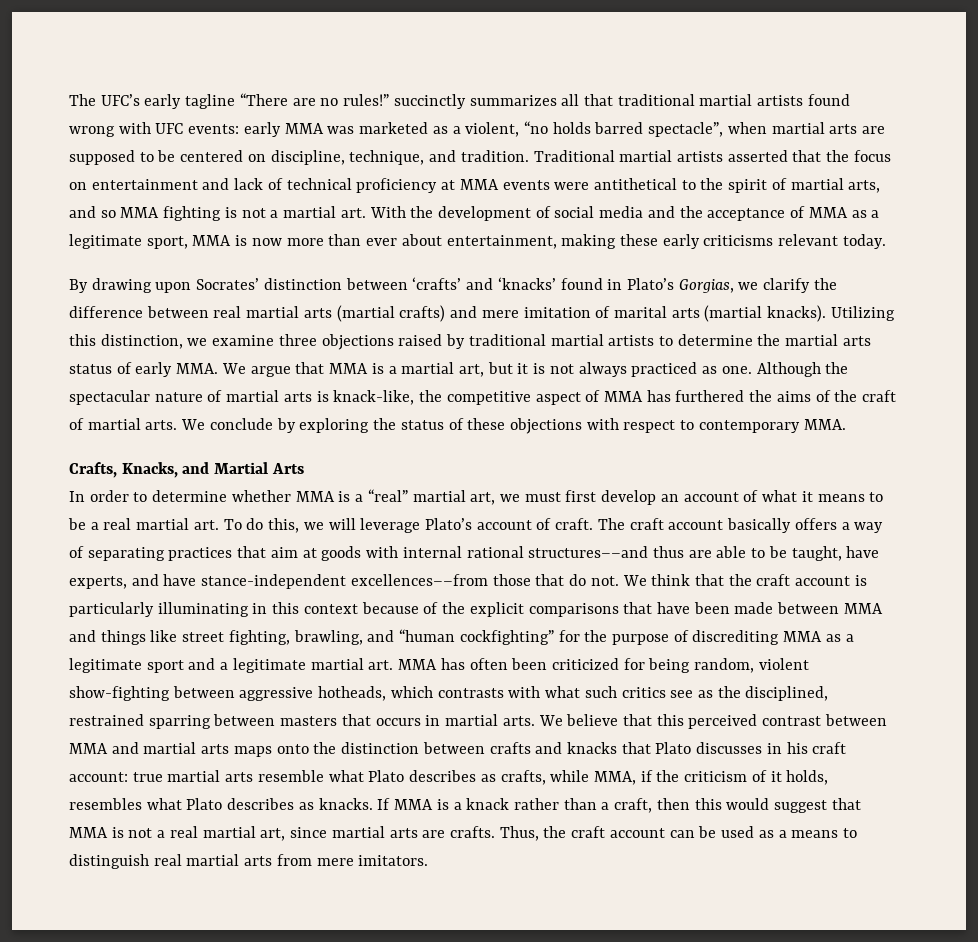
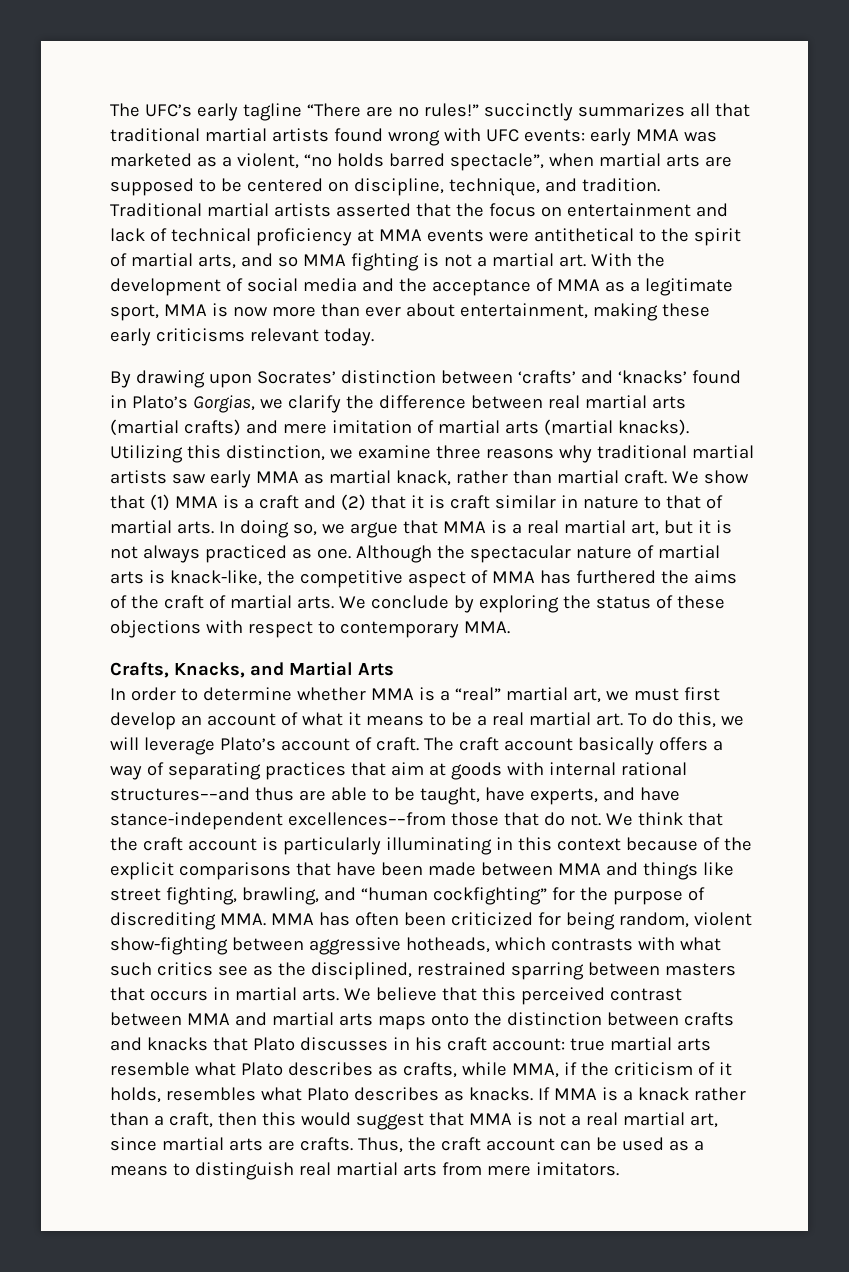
[613,306,667,318] marital -> [437,420,500,434] martial
[321,334,871,350] [69,362,246,377] objections raised by traditional martial artists to determine the martial arts status of early MMA. We -> [485,445,754,463] [110,470,749,488] [110,494,723,511] [110,520,345,538] reasons why traditional martial artists saw early MMA as martial knack, rather than martial craft. We show that (1) MMA is a craft and (2) that it is craft similar in nature to that of martial arts. In doing so, we
(397, 370) none -> [526,520,559,534] real
[783,631,854,642] [69,658,394,673] MMA as a legitimate sport and a legitimate martial art. -> [219,913,266,926] MMA.

